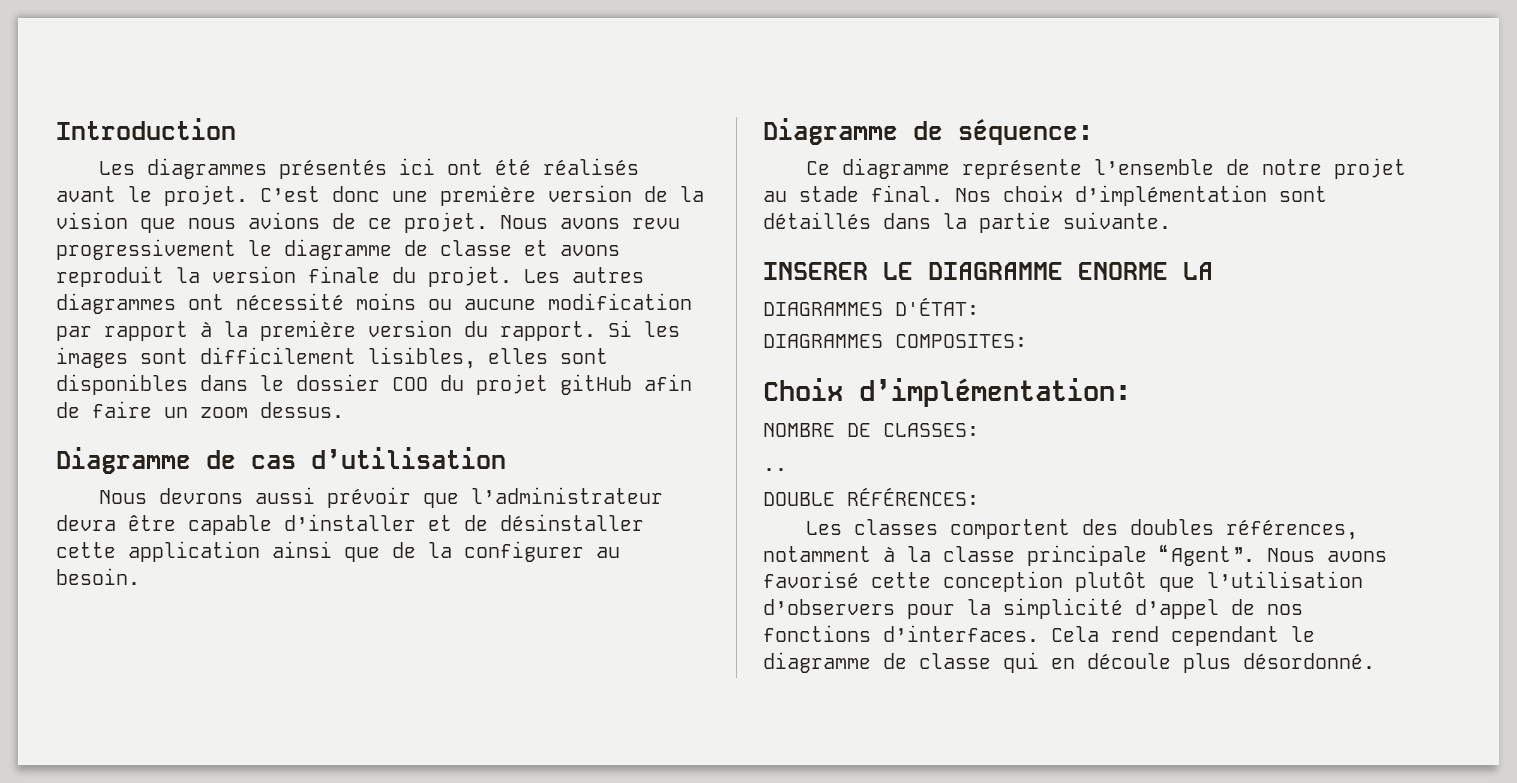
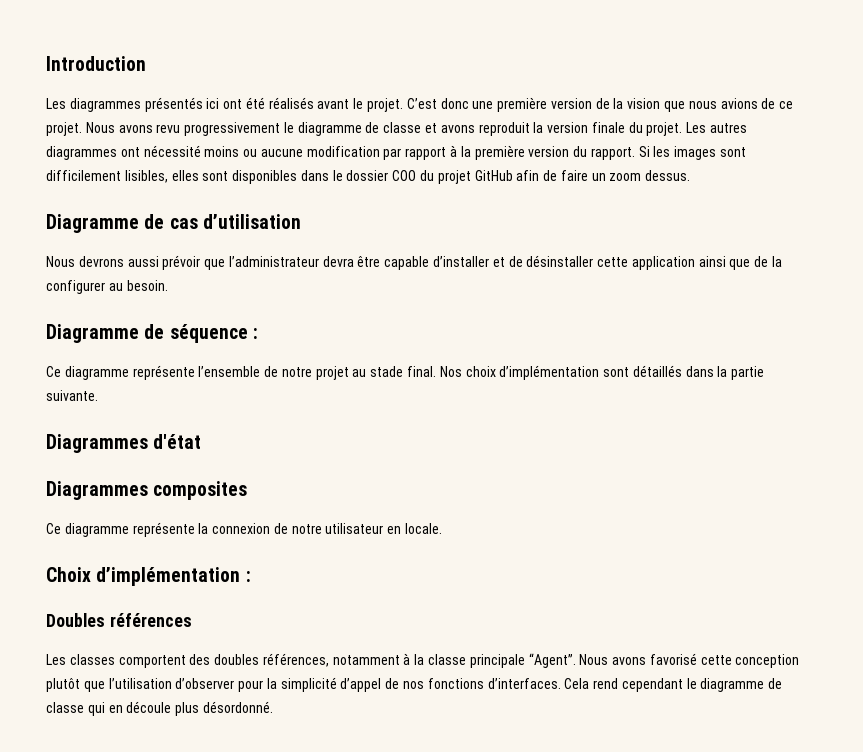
[560,374,632,395] gitHub -> [474,170,513,181] GitHub
[958,119,1093,145] séquence: -> [169,324,258,343] séquence :
[763,262,1213,280] [763,297,979,316] [763,334,1027,348] [763,378,1131,407] [763,423,979,437] [763,468,787,471] [763,487,979,506] INSERER LE DIAGRAMME ENORME LA // DIAGRAMMES D'ÉTAT: // DIAGRAMMES COMPOSITES: // Choix d’implémentation: // NOMBRE DE CLASSES: // .. // DOUBLE RÉFÉRENCES: -> [46,434,202,453] [46,481,248,500] [46,522,443,537] [46,567,251,586] [46,613,192,627] Diagrammes d'état // Diagrammes composites // Ce diagramme représente la connexion de notre utilisateur en locale. // Choix d’implémentation : // Doubles références
[763,599,895,615] d’observers -> [175,678,235,689] d’observer

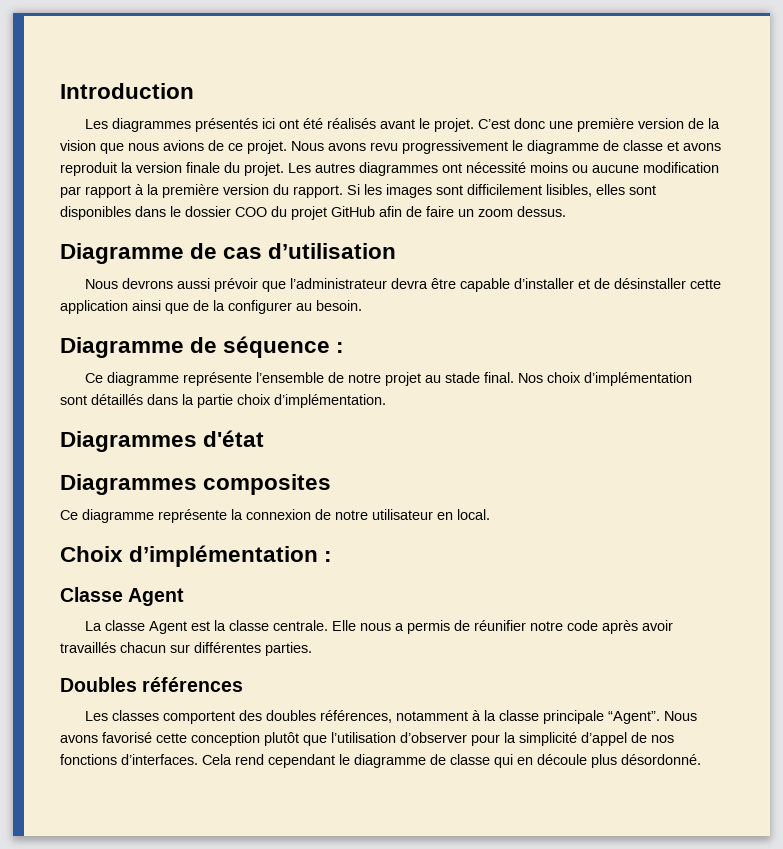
[46,390,98,401] suivante. -> [237,394,386,408] choix d’implémentation.
[405,523,443,534] locale. -> [457,509,490,520] local.
(251, 576) none -> [60,587,185,606] [85,620,674,634] [60,642,312,656] // Classe Agent // La classe Agent est la classe centrale. Elle nous a permis de réunifier notre code après avoir travaillés chacun sur différentes parties.

